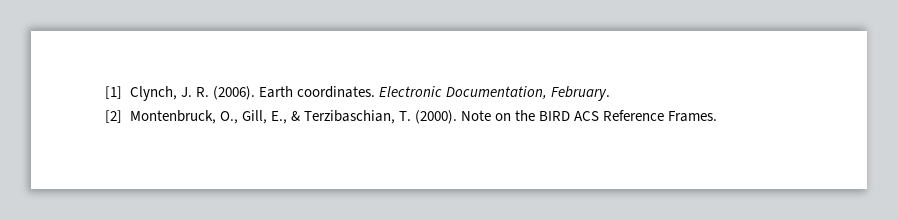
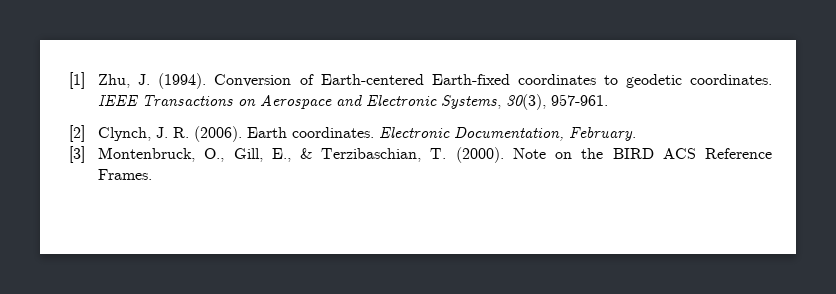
(122, 92) none -> [98,73,773,89] [98,94,609,110] [69,125,85,142] Zhu, J. (1994). Conversion of Earth-centered Earth-fixed coordinates to geodetic coordinates. IEEE Transactions on Aerospace and Electronic Systems, 30(3), 957-961. // [2]
[105,110,122,123] [2] -> [69,146,85,163] [3]

